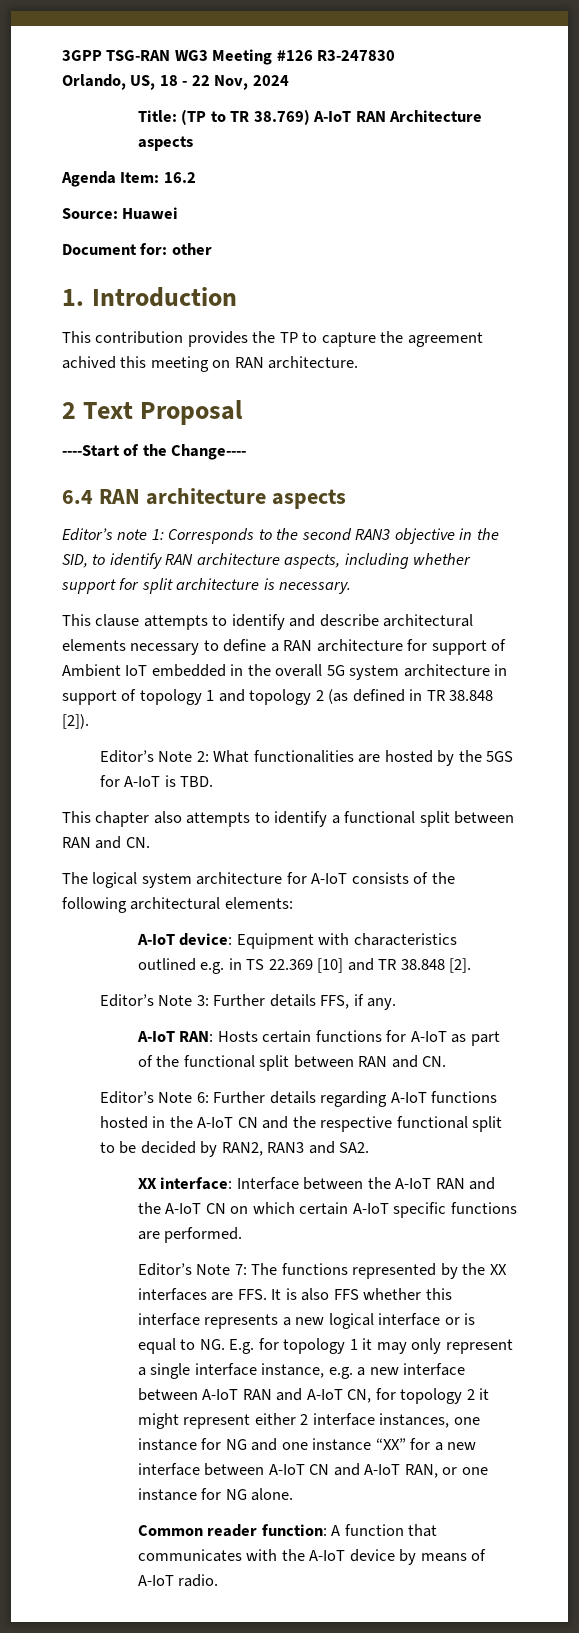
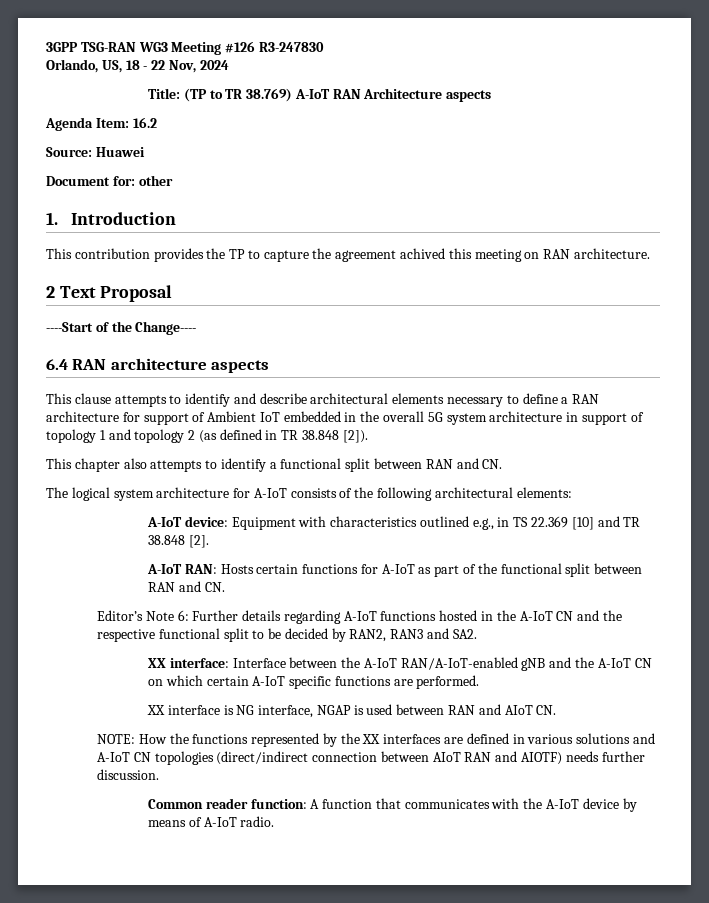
[62,528,499,544] [62,553,472,569] [61,578,352,594] // Editor’s note 1: Corresponds to the second RAN3 objective in the SID, to identify RAN architecture aspects, including whether support for split architecture is necessary. -> (270, 366) none
[100,750,514,766] [100,775,214,787] // Editor’s Note 2: What functionalities are hosted by the 5GS for A-IoT is TBD. -> (368, 436) none
[200,962,225,974] e.g. -> [472,518,494,530] e.g.,
[100,994,397,1010] // Editor’s Note 3: Further details FFS, if any. -> (209, 541) none
[435,1178,465,1189] RAN -> [400,657,546,671] RAN/A-IoT-enabled gNB
[138,1263,278,1276] Editor’s Note 7: The -> [146,704,557,718] [96,733,189,744] XX interface is NG interface, NGAP is used between RAN and AIoT CN. // NOTE: How the
[237,1288,452,1301] [138,1313,476,1329] [138,1338,513,1354] [138,1363,466,1379] [138,1388,490,1404] [138,1413,480,1429] [138,1438,477,1451] [138,1463,488,1478] [138,1488,294,1501] FFS. It is also FFS whether this interface represents a new logical interface or is equal to NG. E.g. for topology 1 it may only represent a single interface instance, e.g. a new interface between A-IoT RAN and A-IoT CN, for topology 2 it might represent either 2 interface instances, one instance for NG and one instance “XX” for a new interface between A-IoT CN and A-IoT RAN, or one instance for NG alone. -> [466,733,655,744] [96,751,645,765] [96,769,159,780] defined in various solutions and A-IoT CN topologies (direct/indirect connection between AIoT RAN and AIOTF) needs further discussion.

